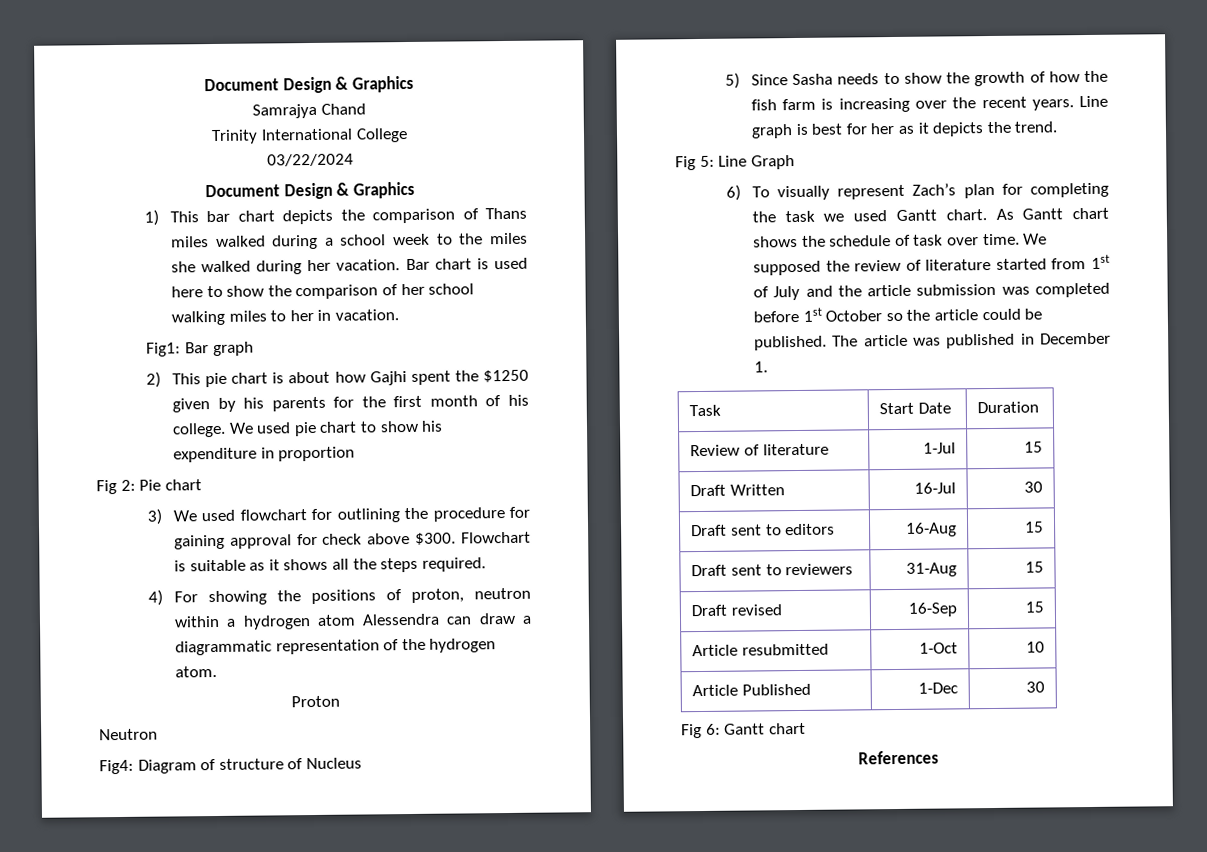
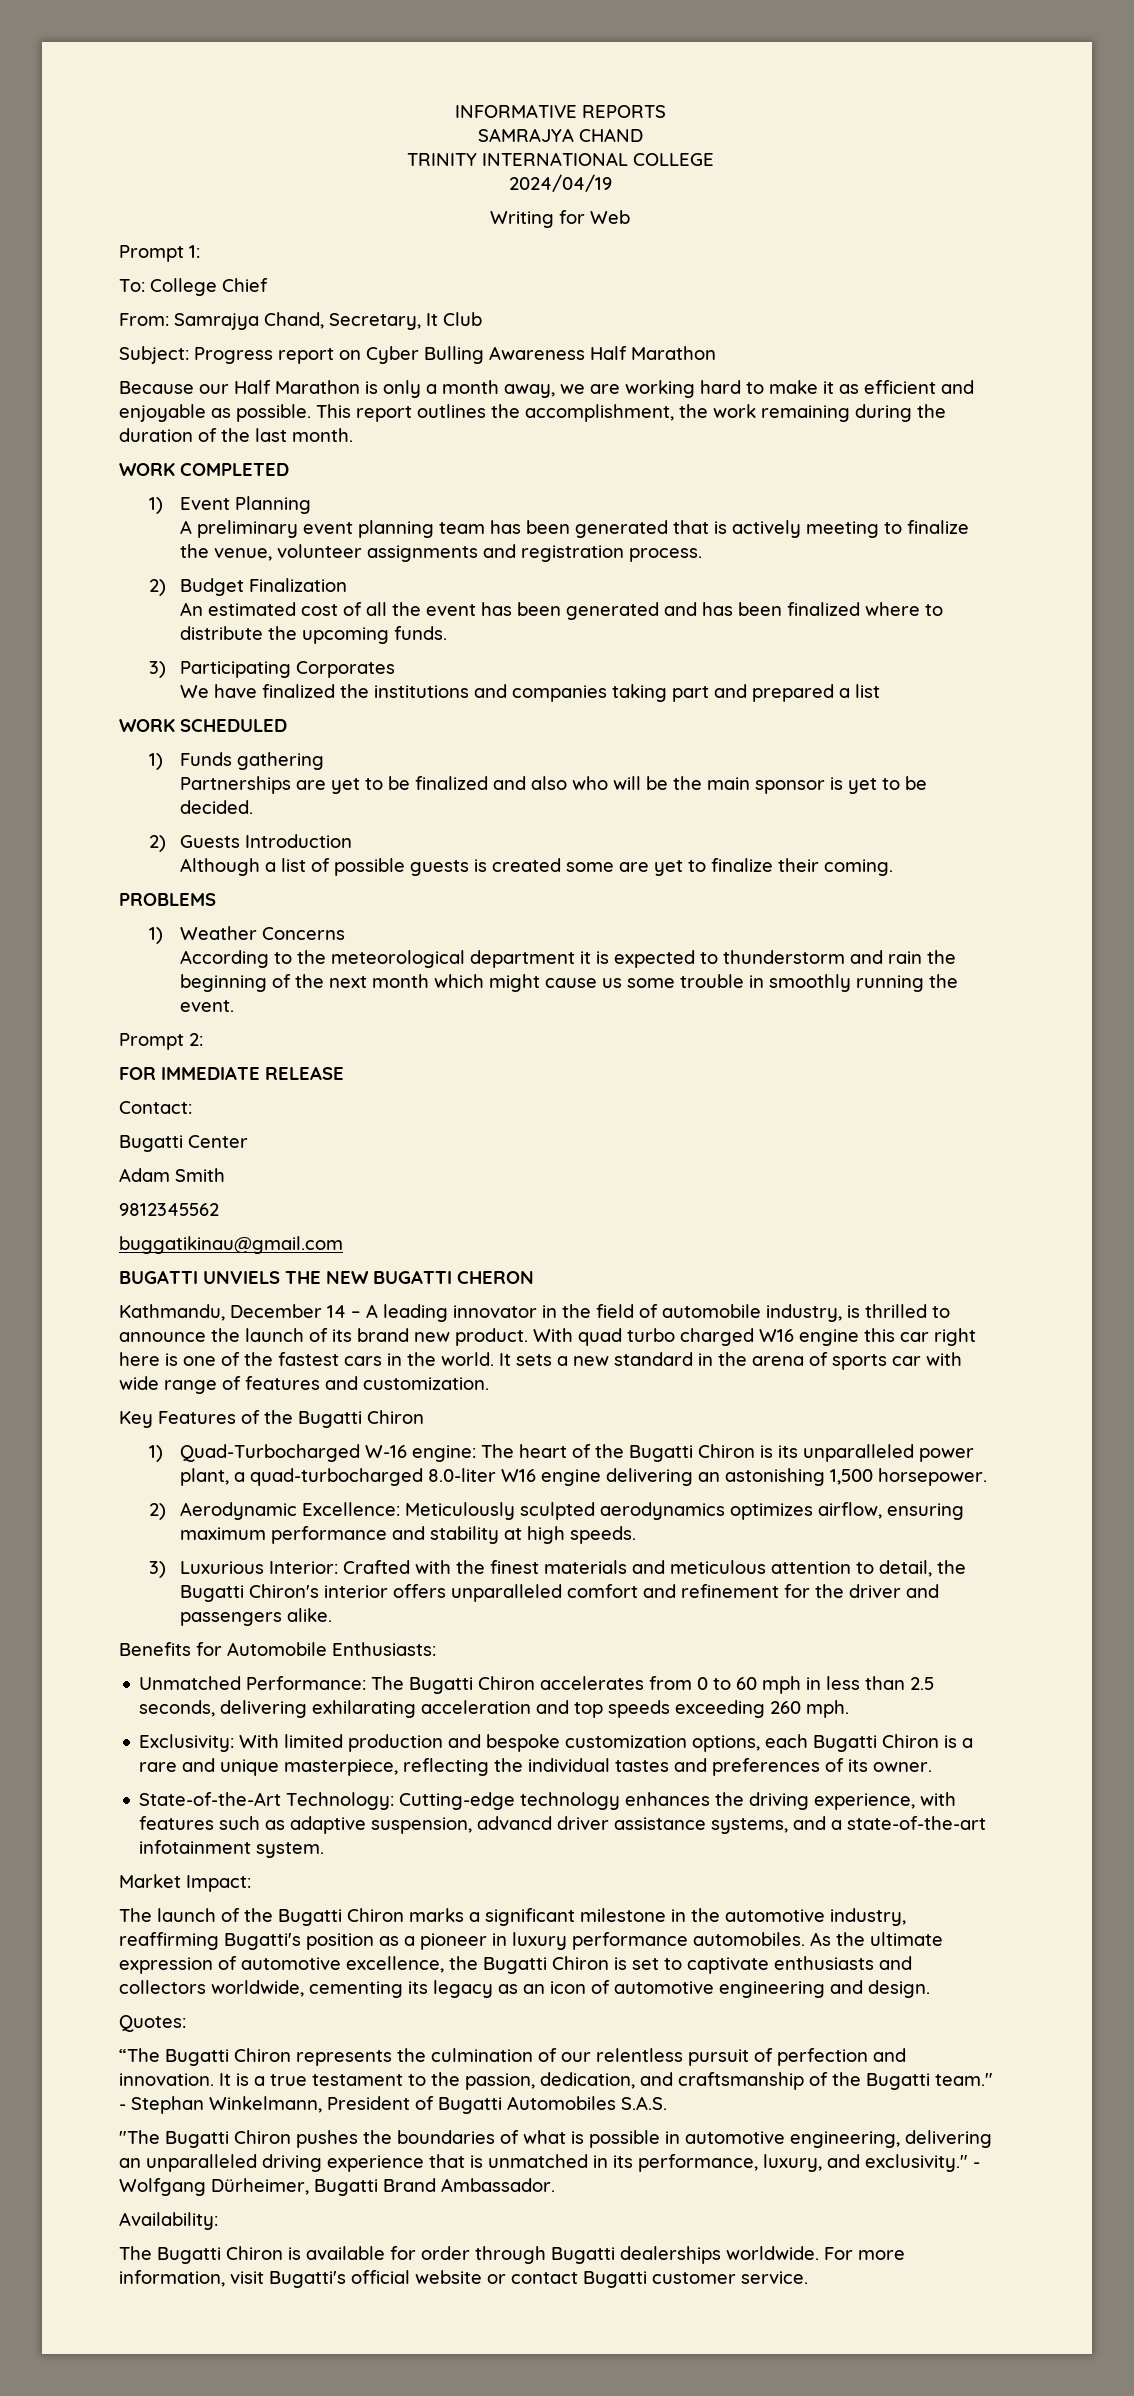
[204,75,414,94] [252,103,366,119] [211,128,408,145] [266,153,354,167] [205,181,415,200] [144,207,527,226] [170,232,528,250] [170,257,528,275] [170,283,475,300] [170,309,399,326] [146,341,254,357] [146,369,529,388] [171,394,529,413] [171,420,444,438] [172,446,356,463] [96,479,202,495] [147,506,530,525] [173,531,531,550] [173,557,486,573] [148,587,531,606] [173,612,532,630] [174,638,497,656] [174,665,217,678] [290,695,340,708] [99,728,158,741] [99,757,362,775] [725,70,1108,89] [750,95,1108,113] [750,121,1058,139] [675,155,795,171] [726,182,1109,201] [751,207,1109,223] [752,233,1048,248] [752,254,1110,276] [752,282,1110,301] [752,307,1043,323] [753,332,1111,351] [753,361,768,373] [689,404,722,417] [879,402,952,415] [977,401,1040,414] [690,443,829,457] [922,442,956,454] [1023,441,1043,453] [690,484,786,497] [913,482,956,494] [1023,481,1043,493] [691,523,836,537] [905,522,957,537] [1024,521,1044,533] [691,563,854,577] [905,562,957,577] [1024,561,1044,573] [691,604,783,617] [907,602,957,617] [1024,601,1044,613] [692,643,830,657] [918,642,958,654] [1025,641,1045,653] [692,683,812,697] [917,682,958,694] [1025,681,1045,693] [681,722,806,739] [857,750,939,765] Document Design & Graphics // Samrajya Chand // Trinity International College // 03/22/2024 // Document Design & Graphics // 1) This bar chart depicts the comparison of Thans miles walked during a school week to the miles she walked during her vacation. Bar chart is used here to show the comparison of her school walking miles to her in vacation. // Fig1: Bar graph // 2) This pie chart is about how Gajhi spent the $1250 given by his parents for the first month of his college. We used pie chart to show his expenditure in proportion // Fig 2: Pie chart // 3) We used flowchart for outlining the procedure for gaining approval for check above $300. Flowchart is suitable as it shows all the steps required. // 4) For showing the positions of proton, neutron within a hydrogen atom Alessendra can draw a diagrammatic representation of the hydrogen atom. // Proton // Neutron // Fig4: Diagram of structure of Nucleus // 5) Since Sasha needs to show the growth of how the fish farm is increasing over the recent years. Line graph is best for her as it depicts the trend. // Fig 5: Line Graph // 6) To visually represent Zach’s plan for completing the task we used Gantt chart. As Gantt chart shows the schedule of task over time. We supposed the review of literature started from 1st of July and the article submission was completed before 1st October so the article could be published. The article was published in December 1. // Task | Start Date | Duration // Review of literature | 1-Jul | 15 // Draft Written | 16-Jul | 30 // Draft sent to editors | 16-Aug | 15 // Draft sent to reviewers | 31-Aug | 15 // Draft revised | 16-Sep | 15 // Article resubmitted | 1-Oct | 10 // Article Published | 1-Dec | 30 // Fig 6: Gantt chart // References -> [454,104,666,118] [477,128,643,142] [406,152,714,166] [508,174,612,192] [490,210,630,228] [119,245,200,262] [119,278,268,296] [119,312,482,330] [119,346,716,364] [119,380,974,398] [119,404,946,422] [119,428,353,442] [119,463,289,476] [149,496,311,514] [179,520,969,538] [179,544,702,562] [149,578,347,596] [179,602,943,620] [179,626,447,644] [149,661,395,678] [179,684,880,702] [119,719,287,732] [149,752,324,770] [179,776,927,794] [179,800,253,814] [149,834,352,852] [179,858,893,876] [119,893,216,906] [149,926,345,944] [179,950,956,968] [179,974,958,992] [179,1000,234,1012] [119,1033,203,1050] [119,1066,344,1080] [119,1101,192,1114] [119,1135,248,1152] [119,1168,225,1182] [119,1203,219,1216] [119,1236,343,1254] [119,1270,534,1284] [119,1304,950,1322] [119,1328,976,1346] [119,1352,962,1370] [119,1376,489,1394] [119,1410,424,1428] [149,1444,974,1462] [179,1468,987,1486] [149,1502,964,1520] [179,1526,636,1544] [149,1560,966,1578] [179,1584,939,1602] [179,1608,332,1626] [119,1642,436,1656] [139,1676,935,1694] [139,1700,850,1718] [139,1734,974,1752] [139,1758,933,1776] [139,1792,957,1810] [139,1816,987,1834] [139,1840,325,1858] [119,1874,251,1892] [119,1908,906,1926] [119,1932,943,1950] [119,1956,912,1974] [119,1980,930,1998] [119,2015,186,2032] [119,2048,906,2066] [119,2072,993,2090] [119,2096,667,2114] [119,2130,992,2148] [119,2154,980,2172] [119,2178,555,2196] [119,2212,218,2230] [119,2246,905,2264] [119,2270,808,2288] INFORMATIVE REPORTS // SAMRAJYA CHAND // TRINITY INTERNATIONAL COLLEGE // 2024/04/19 // Writing for Web // Prompt 1: // To: College Chief // From: Samrajya Chand, Secretary, It Club // Subject: Progress report on Cyber Bulling Awareness Half Marathon // Because our Half Marathon is only a month away, we are working hard to make it as efficient and enjoyable as possible. This report outlines the accomplishment, the work remaining during the duration of the last month. // WORK COMPLETED // 1) Event Planning // A preliminary event planning team has been generated that is actively meeting to finalize the venue, volunteer assignments and registration process. // 2) Budget Finalization // An estimated cost of all the event has been generated and has been finalized where to distribute the upcoming funds. // 3) Participating Corporates // We have finalized the institutions and companies taking part and prepared a list // WORK SCHEDULED // 1) Funds gathering // Partnerships are yet to be finalized and also who will be the main sponsor is yet to be decided. // 2) Guests Introduction // Although a list of possible guests is created some are yet to finalize their coming. // PROBLEMS // 1) Weather Concerns // According to the meteorological department it is expected to thunderstorm and rain the beginning of the next month which might cause us some trouble in smoothly running the event. // Prompt 2: // FOR IMMEDIATE RELEASE // Contact: // Bugatti Center // Adam Smith // 9812345562 // buggatikinau@gmail.com // BUGATTI UNVIELS THE NEW BUGATTI CHERON // Kathmandu, December 14 – A leading innovator in the field of automobile industry, is thrilled to announce the launch of its brand new product. With quad turbo charged W16 engine this car right here is one of the fastest cars in the world. It sets a new standard in the arena of sports car with wide range of features and customization. // Key Features of the Bugatti Chiron // 1) Quad-Turbocharged W-16 engine: The heart of the Bugatti Chiron is its unparalleled power plant, a quad-turbocharged 8.0-liter W16 engine delivering an astonishing 1,500 horsepower. // 2) Aerodynamic Excellence: Meticulously sculpted aerodynamics optimizes airflow, ensuring maximum performance and stability at high speeds. // 3) Luxurious Interior: Crafted with the finest materials and meticulous attention to detail, the Bugatti Chiron's interior offers unparalleled comfort and refinement for the driver and passengers alike. // Benefits for Automobile Enthusiasts: // Unmatched Performance: The Bugatti Chiron accelerates from 0 to 60 mph in less than 2.5 seconds, delivering exhilarating acceleration and top speeds exceeding 260 mph. // Exclusivity: With limited production and bespoke customization options, each Bugatti Chiron is a rare and unique masterpiece, reflecting the individual tastes and preferences of its owner. // State-of-the-Art Technology: Cutting-edge technology enhances the driving experience, with features such as adaptive suspension, advancd driver assistance systems, and a state-of-the-art infotainment system. // Market Impact: // The launch of the Bugatti Chiron marks a significant milestone in the automotive industry, reaffirming Bugatti's position as a pioneer in luxury performance automobiles. As the ultimate expression of automotive excellence, the Bugatti Chiron is set to captivate enthusiasts and collectors worldwide, cementing its legacy as an icon of automotive engineering and design. // Quotes: // “The Bugatti Chiron represents the culmination of our relentless pursuit of perfection and innovation. It is a true testament to the passion, dedication, and craftsmanship of the Bugatti team." - Stephan Winkelmann, President of Bugatti Automobiles S.A.S. // "The Bugatti Chiron pushes the boundaries of what is possible in automotive engineering, delivering an unparalleled driving experience that is unmatched in its performance, luxury, and exclusivity." - Wolfgang Dürheimer, Bugatti Brand Ambassador. // Availability: // The Bugatti Chiron is available for order through Bugatti dealerships worldwide. For more information, visit Bugatti's official website or contact Bugatti customer service.

